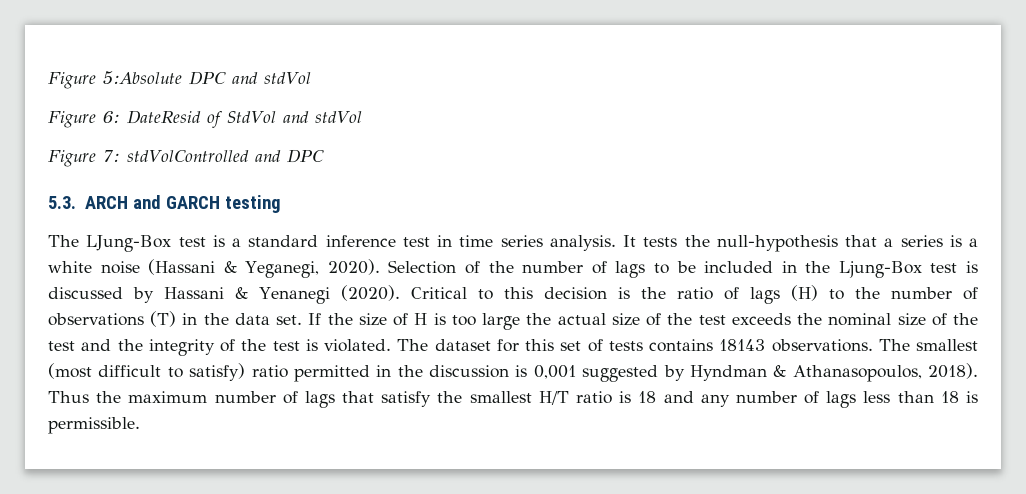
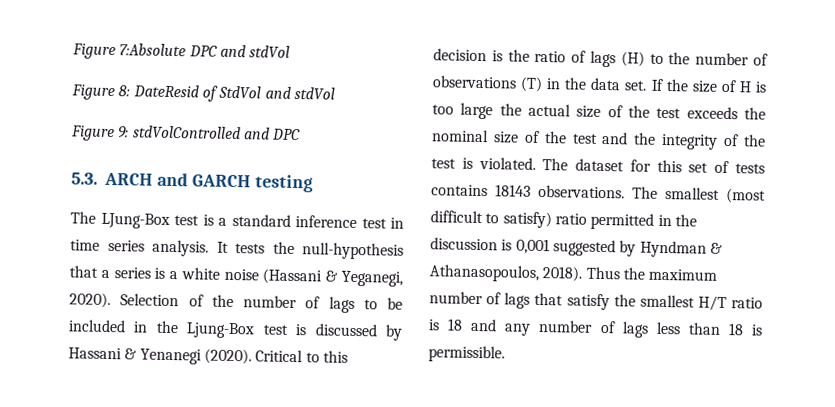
[48,71,182,89] Figure 5:Absolute -> [72,43,187,60] Figure 7:Absolute
[103,111,120,123] 6: -> [118,85,131,97] 8:
[103,150,120,162] 7: -> [118,126,130,139] 9:

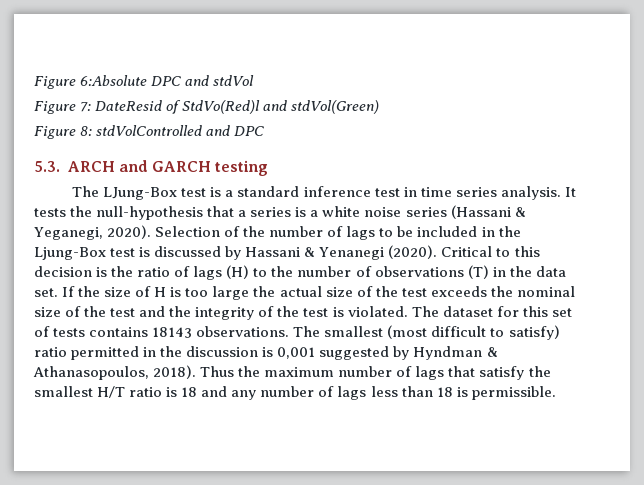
[72,43,187,60] Figure 7:Absolute -> [34,75,148,89] Figure 6:Absolute
[118,85,131,97] 8: -> [80,102,92,112] 7:
[218,85,335,100] [70,125,130,142] StdVol and stdVol // Figure 9: -> [182,100,380,114] [34,126,93,139] StdVo(Red)l and stdVol(Green) // Figure 8:
(259, 274) none -> [405,207,447,217] series

